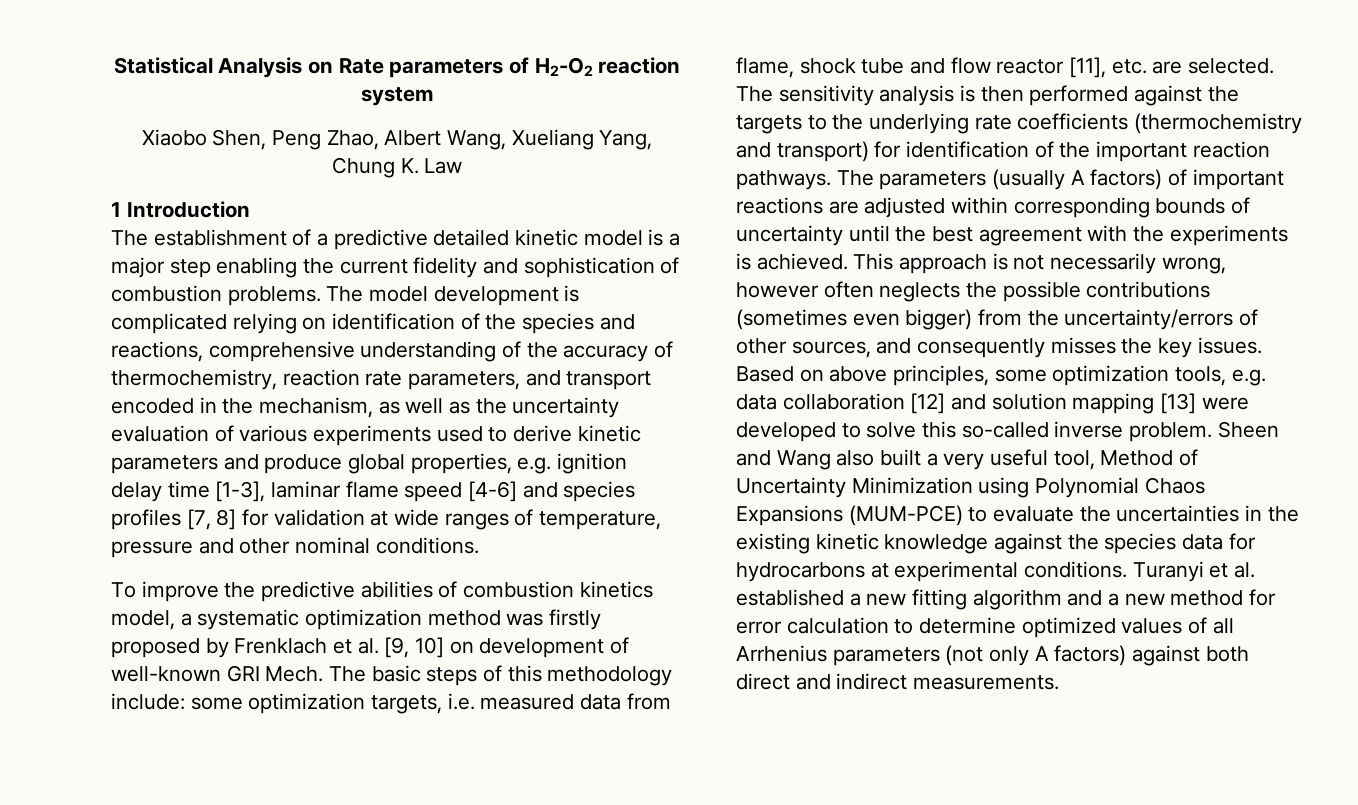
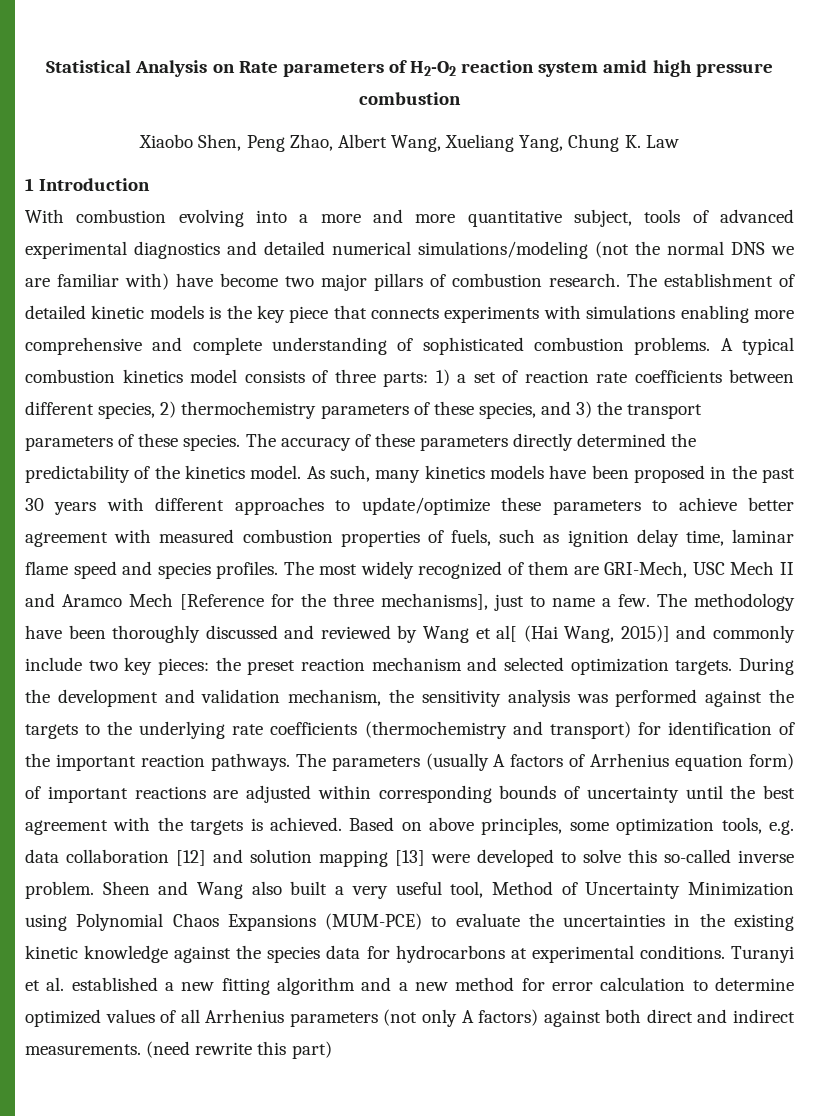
(433, 96) none -> [603,60,773,77] [359,92,461,105] amid high pressure combustion
[111,229,681,250] [111,257,680,278] [111,285,580,306] [111,313,635,334] [111,341,674,362] [111,369,652,390] [111,397,620,418] [111,425,641,446] [111,453,628,474] [111,481,266,502] The establishment of a predictive detailed kinetic model is a major step enabling the current fidelity and sophistication of combustion problems. The model development is complicated relying on identification of the species and reactions, comprehensive understanding of the accuracy of thermochemistry, reaction rate parameters, and transport encoded in the mechanism, as well as the uncertainty evaluation of various experiments used to derive kinetic parameters and produce global properties, e.g. ignition delay time [1-3], -> [25,209,794,227] [25,241,794,259] [25,273,795,291] [25,305,794,323] [25,337,795,355] [25,369,794,387] [25,401,703,419] [25,433,697,451] [25,465,796,483] [25,497,795,515] [25,529,724,547] With combustion evolving into a more and more quantitative subject, tools of advanced experimental diagnostics and detailed numerical simulations/modeling (not the normal DNS we are familiar with) have become two major pillars of combustion research. The establishment of detailed kinetic models is the key piece that connects experiments with simulations enabling more comprehensive and complete understanding of sophisticated combustion problems. A typical combustion kinetics model consists of three parts: 1) a set of reaction rate coefficients between different species, 2) thermochemistry parameters of these species, and 3) the transport parameters of these species. The accuracy of these parameters directly determined the predictability of the kinetics model. As such, many kinetics models have been proposed in the past 30 years with different approaches to update/optimize these parameters to achieve better agreement with measured combustion properties of fuels, such as ignition delay time,
[468,481,518,502] [4-6] -> (117, 570) none
[111,509,662,530] [111,537,479,558] [111,581,653,602] [111,609,602,630] [111,637,630,658] [111,665,673,686] [111,693,671,714] [736,57,1275,78] [736,85,1024,106] profiles [7, 8] for validation at wide ranges of temperature, pressure and other nominal conditions. // To improve the predictive abilities of combustion kinetics model, a systematic optimization method was firstly proposed by Frenklach et al. [9, 10] on development of well-known GRI Mech. The basic steps of this methodology include: some optimization targets, i.e. measured data from flame, shock tube and flow reactor [11], etc. are selected. The sensitivity analysis is then -> [216,561,794,579] [25,593,795,611] [25,625,795,643] [25,657,794,675] [25,689,608,707] profiles. The most widely recognized of them are GRI-Mech, USC Mech II and Aramco Mech [Reference for the three mechanisms], just to name a few. The methodology have been thoroughly discussed and reviewed by Wang et al[ (Hai Wang, 2015)] and commonly include two key pieces: the preset reaction mechanism and selected optimization targets. During the development and validation mechanism, the sensitivity analysis was
[1090,169,1163,190] factors) -> [510,753,794,771] factors of Arrhenius equation form)
[1169,225,1288,246] experiments -> [190,820,244,835] targets
[853,253,1226,274] [736,281,1211,302] [736,309,1259,330] [736,337,1262,358] This approach is not necessarily wrong, however often neglects the possible contributions (sometimes even bigger) from the uncertainty/errors of other sources, and consequently misses the key issues. -> (342, 824) none
(1060, 682) none -> [146,1041,332,1059] (need rewrite this part)

